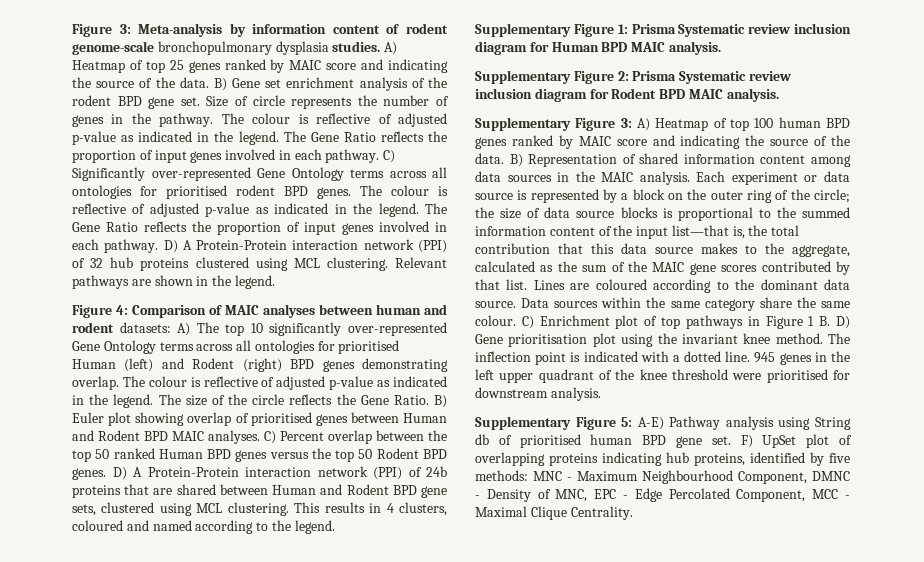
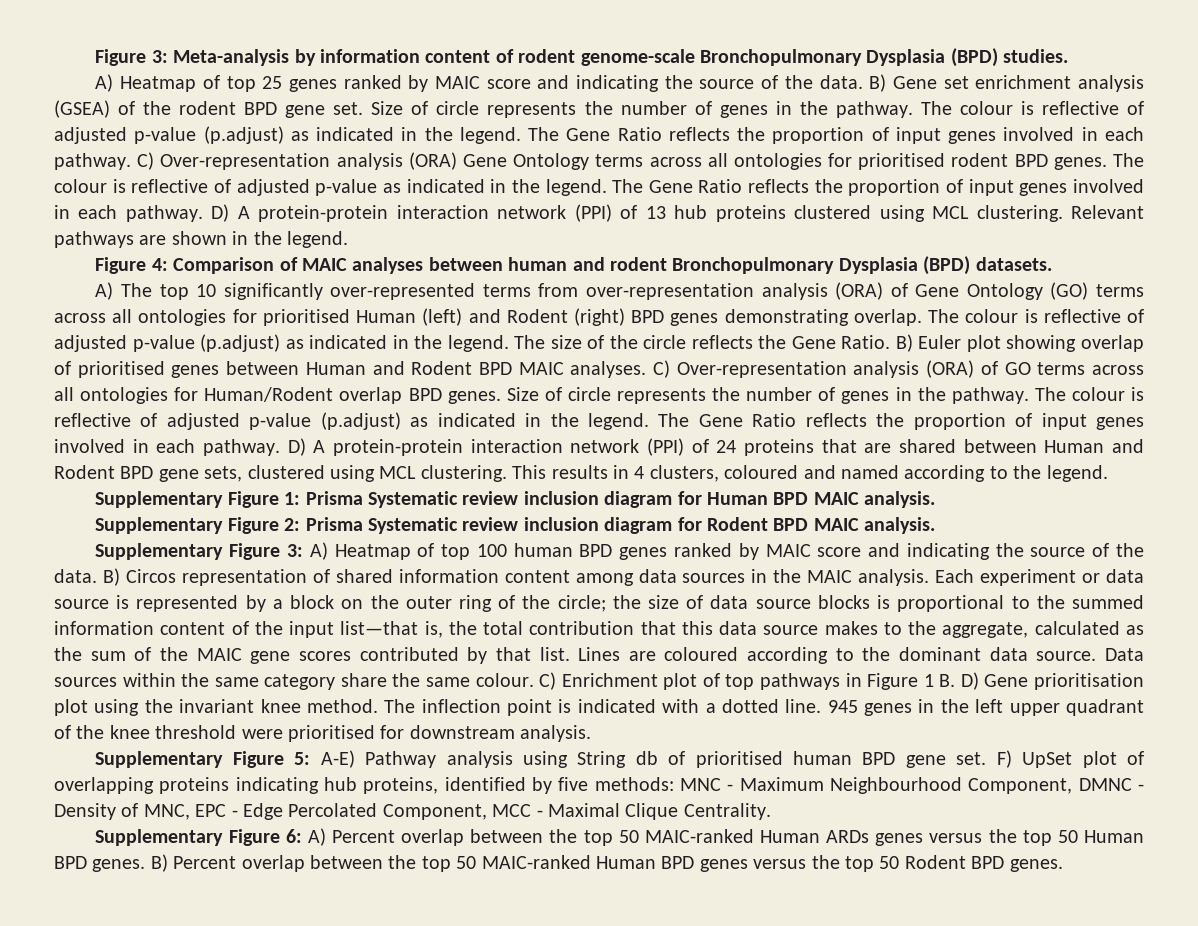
[157,41,329,55] bronchopulmonary dysplasia -> [700,48,998,67] Bronchopulmonary Dysplasia (BPD)
(381, 46) none -> (1069, 56) //
(408, 84) none -> [54,100,110,118] (GSEA)
(116, 138) none -> [203,126,284,144] (p.adjust)
[72,167,251,181] Significantly over-represented -> [160,152,457,170] Over-representation analysis (ORA)
[196,239,447,253] [72,258,104,268] Protein-Protein interaction network (PPI) of 32 -> [258,204,666,222] protein-protein interaction network (PPI) of 13
[119,322,171,333] datasets: -> [672,256,1052,275] Bronchopulmonary Dysplasia (BPD) datasets. //
[72,340,156,354] Gene Ontology -> [482,282,1089,300] terms from over-representation analysis (ORA) of Gene Ontology (GO)
(374, 383) none -> [200,334,281,352] (p.adjust)
[280,430,447,444] [72,448,447,462] [72,466,447,480] Percent overlap between the top 50 ranked Human BPD genes versus the top 50 Rodent BPD genes. D) A Protein-Protein interaction network (PPI) of 24b -> [676,360,1145,378] [54,387,1145,404] [54,412,1144,430] [54,438,737,456] Over-representation analysis (ORA) of GO terms across all ontologies for Human/Rodent overlap BPD genes. Size of circle represents the number of genes in the pathway. The colour is reflective of adjusted p-value (p.adjust) as indicated in the legend. The Gene Ratio reflects the proportion of input genes involved in each pathway. D) A protein-protein interaction network (PPI) of 24
[528,154,618,167] Representation -> [125,569,307,586] Circos representation
(633, 513) none -> [95,828,1144,846] [54,854,1063,872] // Supplementary Figure 6: A) Percent overlap between the top 50 MAIC-ranked Human ARDs genes versus the top 50 Human BPD genes. B) Percent overlap between the top 50 MAIC-ranked Human BPD genes versus the top 50 Rodent BPD genes.

